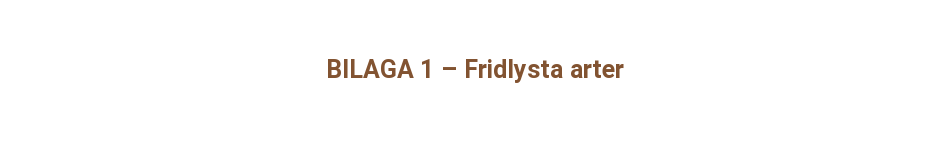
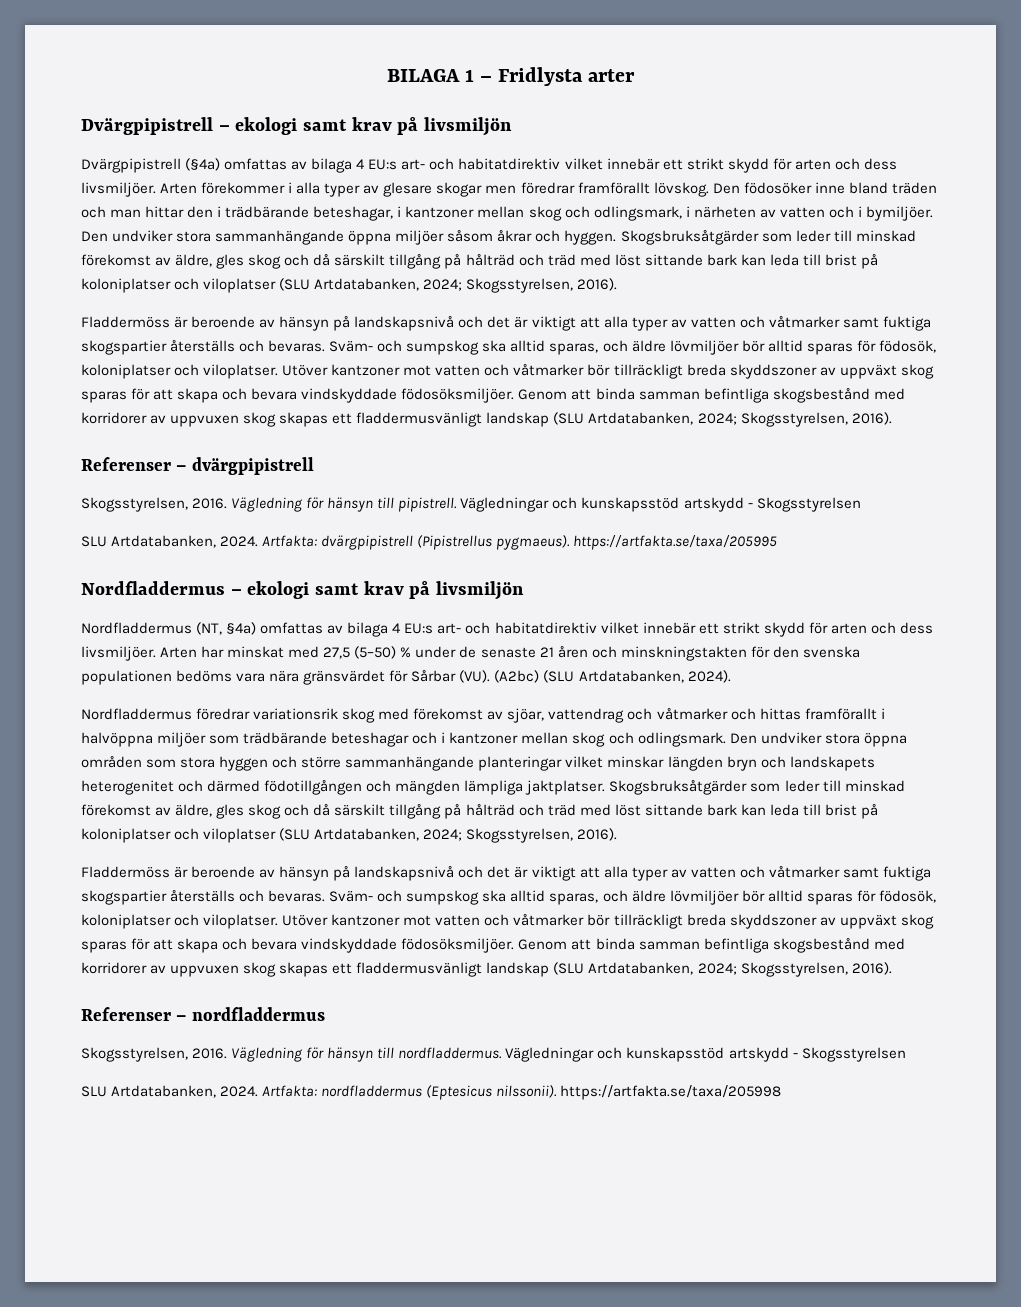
(624, 69) none -> [81,117,513,136] [81,158,897,173] [81,182,937,197] [81,206,933,221] [81,229,916,245] [81,253,879,269] [81,278,618,293] [81,315,931,331] [81,339,936,355] [81,363,934,379] [81,387,905,403] [81,412,892,427] [81,457,314,475] [81,497,861,512] [81,535,778,550] [81,581,525,600] [81,622,933,637] [81,645,860,661] [81,669,731,685] [81,707,885,723] [81,732,907,747] [81,755,875,771] [81,779,905,795] [81,803,879,819] [81,828,618,843] [81,865,931,881] [81,889,936,905] [81,913,934,929] [81,937,905,953] [81,962,892,977] [81,1007,325,1021] [81,1047,906,1062] [81,1085,782,1100] // Dvärgpipistrell – ekologi samt krav på livsmiljön // Dvärgpipistrell (§4a) omfattas av bilaga 4 EU:s art- och habitatdirektiv vilket innebär ett strikt skydd för arten och dess livsmiljöer. Arten förekommer i alla typer av glesare skogar men föredrar framförallt lövskog. Den födosöker inne bland träden och man hittar den i trädbärande beteshagar, i kantzoner mellan skog och odlingsmark, i närheten av vatten och i bymiljöer. Den undviker stora sammanhängande öppna miljöer såsom åkrar och hyggen. Skogsbruksåtgärder som leder till minskad förekomst av äldre, gles skog och då särskilt tillgång på hålträd och träd med löst sittande bark kan leda till brist på koloniplatser och viloplatser (SLU Artdatabanken, 2024; Skogsstyrelsen, 2016). // Fladdermöss är beroende av hänsyn på landskapsnivå och det är viktigt att alla typer av vatten och våtmarker samt fuktiga skogspartier återställs och bevaras. Sväm- och sumpskog ska alltid sparas, och äldre lövmiljöer bör alltid sparas för födosök, koloniplatser och viloplatser. Utöver kantzoner mot vatten och våtmarker bör tillräckligt breda skyddszoner av uppväxt skog sparas för att skapa och bevara vindskyddade födosöksmiljöer. Genom att binda samman befintliga skogsbestånd med korridorer av uppvuxen skog skapas ett fladdermusvänligt landskap (SLU Artdatabanken, 2024; Skogsstyrelsen, 2016). // Referenser – dvärgpipistrell // Skogsstyrelsen, 2016. Vägledning för hänsyn till pipistrell. Vägledningar och kunskapsstöd artskydd - Skogsstyrelsen // SLU Artdatabanken, 2024. Artfakta: dvärgpipistrell (Pipistrellus pygmaeus). https://artfakta.se/taxa/205995 // Nordfladdermus – ekologi samt krav på livsmiljön // Nordfladdermus (NT, §4a) omfattas av bilaga 4 EU:s art- och habitatdirektiv vilket innebär ett strikt skydd för arten och dess livsmiljöer. Arten har minskat med 27,5 (5–50) % under de senaste 21 åren och minskningstakten för den svenska populationen bedöms vara nära gränsvärdet för Sårbar (VU). (A2bc) (SLU Artdatabanken, 2024). // Nordfladdermus föredrar variationsrik skog med förekomst av sjöar, vattendrag och våtmarker och hittas framförallt i halvöppna miljöer som trädbärande beteshagar och i kantzoner mellan skog och odlingsmark. Den undviker stora öppna områden som stora hyggen och större sammanhängande planteringar vilket minskar längden bryn och landskapets heterogenitet och därmed födotillgången och mängden lämpliga jaktplatser. Skogsbruksåtgärder som leder till minskad förekomst av äldre, gles skog och då särskilt tillgång på hålträd och träd med löst sittande bark kan leda till brist på koloniplatser och viloplatser (SLU Artdatabanken, 2024; Skogsstyrelsen, 2016). // Fladdermöss är beroende av hänsyn på landskapsnivå och det är viktigt att alla typer av vatten och våtmarker samt fuktiga skogspartier återställs och bevaras. Sväm- och sumpskog ska alltid sparas, och äldre lövmiljöer bör alltid sparas för födosök, koloniplatser och viloplatser. Utöver kantzoner mot vatten och våtmarker bör tillräckligt breda skyddszoner av uppväxt skog sparas för att skapa och bevara vindskyddade födosöksmiljöer. Genom att binda samman befintliga skogsbestånd med korridorer av uppvuxen skog skapas ett fladdermusvänligt landskap (SLU Artdatabanken, 2024; Skogsstyrelsen, 2016). // Referenser – nordfladdermus // Skogsstyrelsen, 2016. Vägledning för hänsyn till nordfladdermus. Vägledningar och kunskapsstöd artskydd - Skogsstyrelsen // SLU Artdatabanken, 2024. Artfakta: nordfladdermus (Eptesicus nilssonii). https://artfakta.se/taxa/205998

